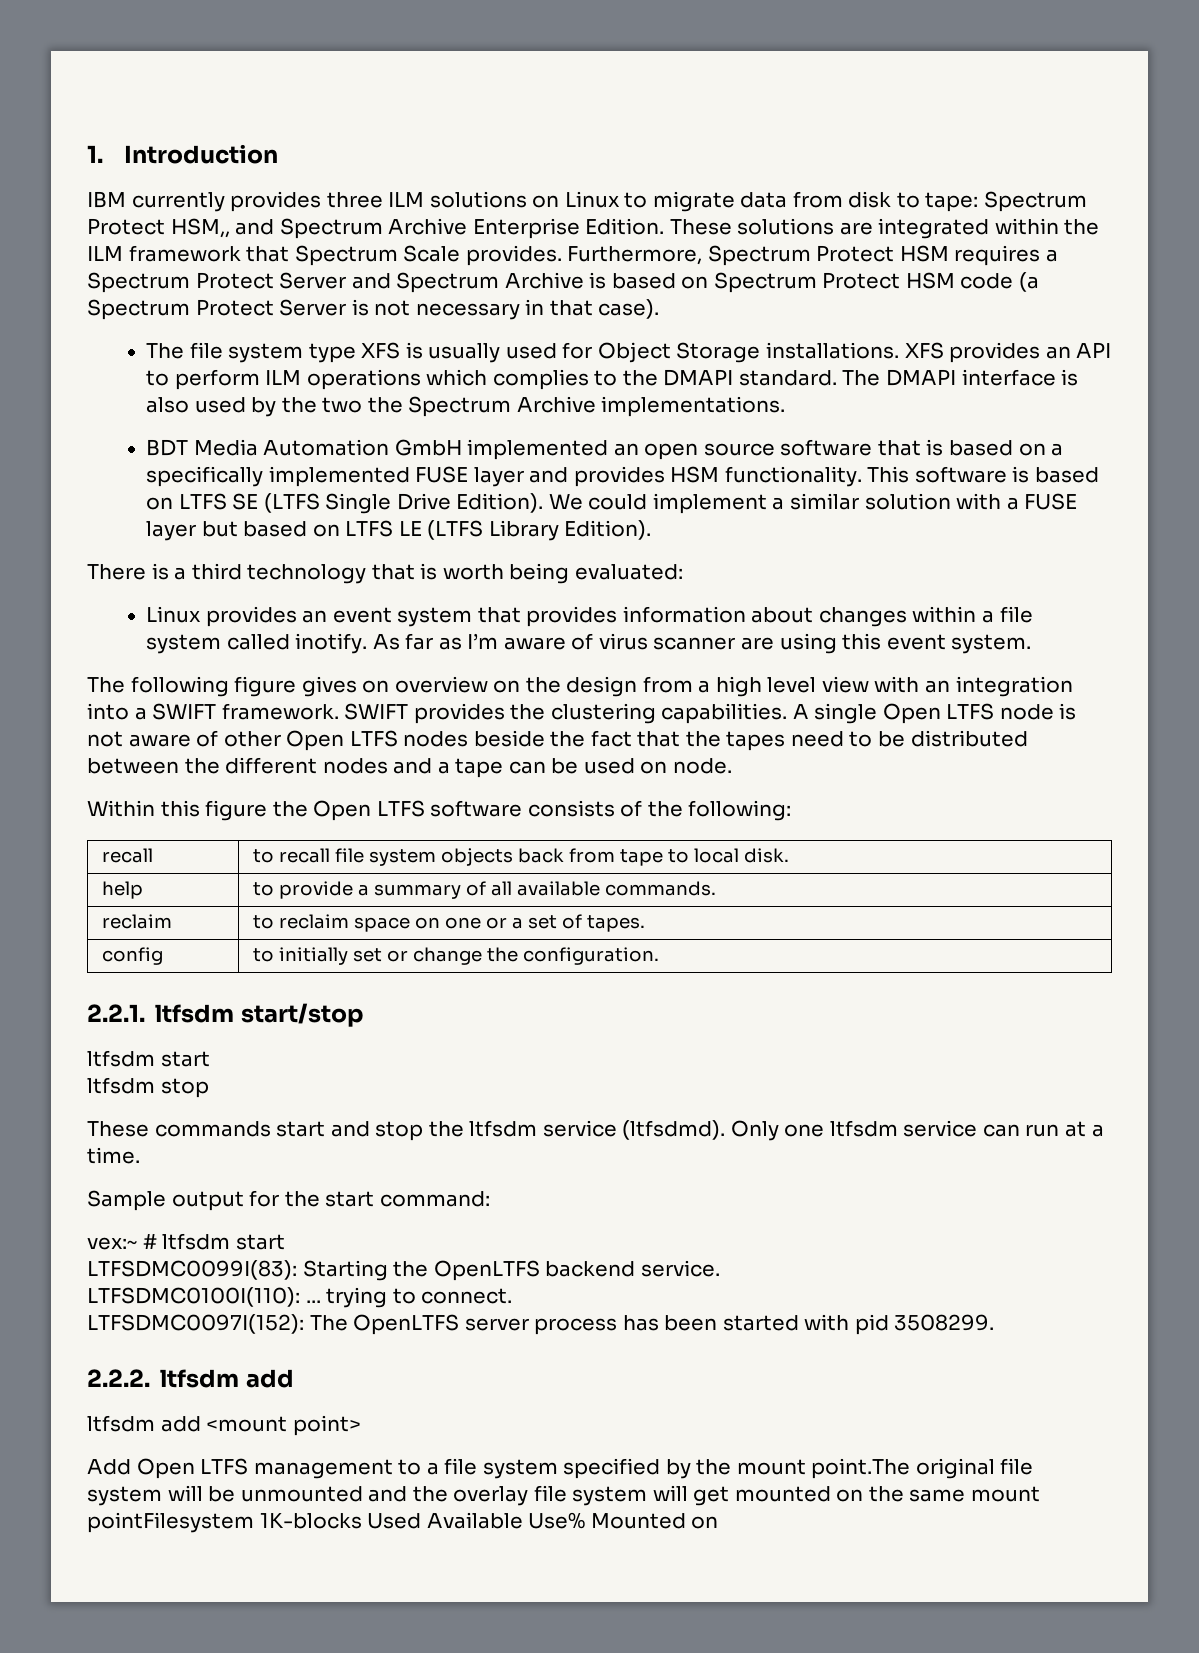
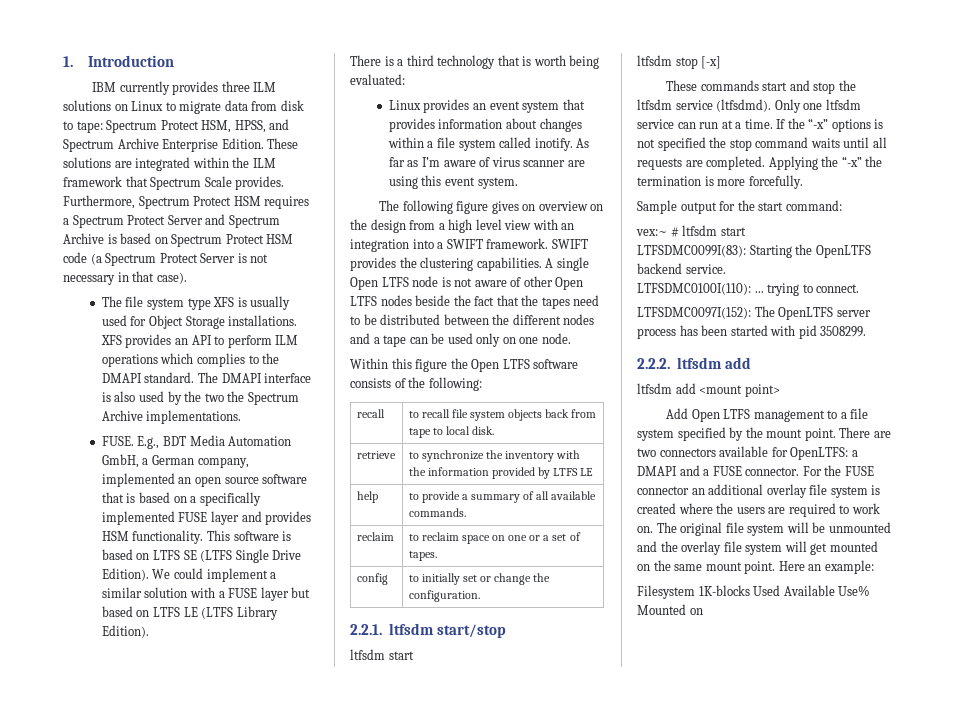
[170,218,230,238] HSM,, -> [201,120,266,133] HSM, HPSS,
(786, 406) none -> [101,436,160,449] FUSE. E.g.,
[394,439,462,456] GmbH -> [101,454,249,468] GmbH, a German company,
[640,761,668,774] on -> [476,333,539,347] only on one
(790, 855) none -> [356,451,396,459] [408,450,581,462] [408,467,594,479] // retrieve | to synchronize the inventory with the information provided by LTFS LE
(209, 1088) none -> [701,56,722,69] [-x]
(140, 1155) none -> [776,118,884,132] [637,137,887,151] [637,156,883,170] [637,175,803,189] If the “-x” options is not specified the stop command waits until all requests are completed. Applying the “-x” the termination is more forcefully.
[811,1458,911,1479] point.The -> [804,427,891,441] [637,446,858,460] [637,465,874,476] [637,484,881,498] [637,503,880,517] [637,522,677,533] point. There are two connectors available for OpenLTFS: a DMAPI and a FUSE connector. For the FUSE connector an additional overlay file system is created where the users are required to work on. The
[87,1512,254,1533] pointFilesystem -> [744,560,874,574] [637,585,695,599] point. Here an example: // Filesystem

